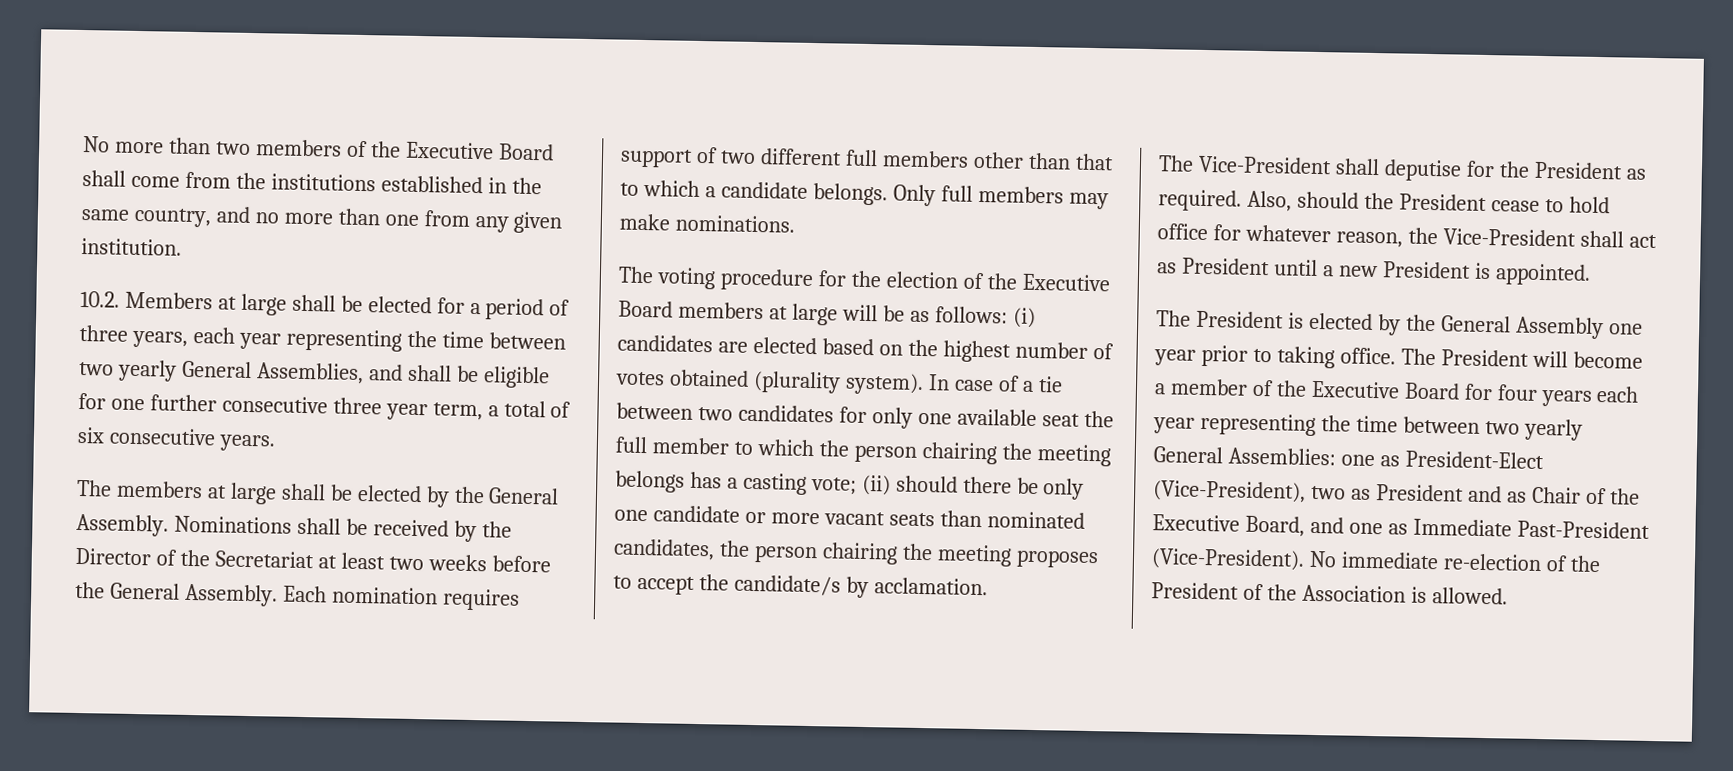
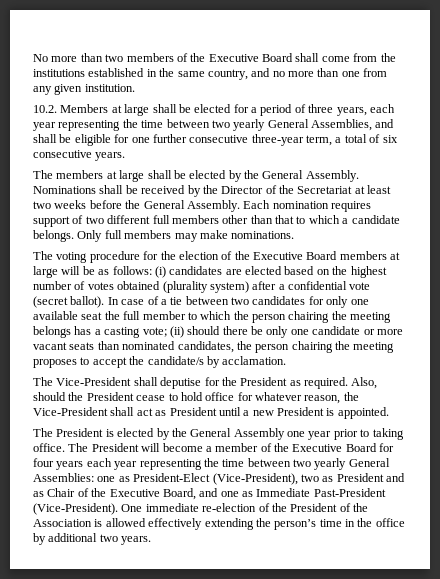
[332,397,428,421] three year -> [251,134,304,146] three-year
[844,372,924,396] system). -> [209,281,371,293] [33,296,105,308] system) after a confidential vote (secret ballot).
[1308,550,1337,568] No -> [121,504,143,512] One
[1431,587,1508,605] allowed. -> [105,518,405,530] [33,533,152,545] allowed effectively extending the person’s time in the office by additional two years.

